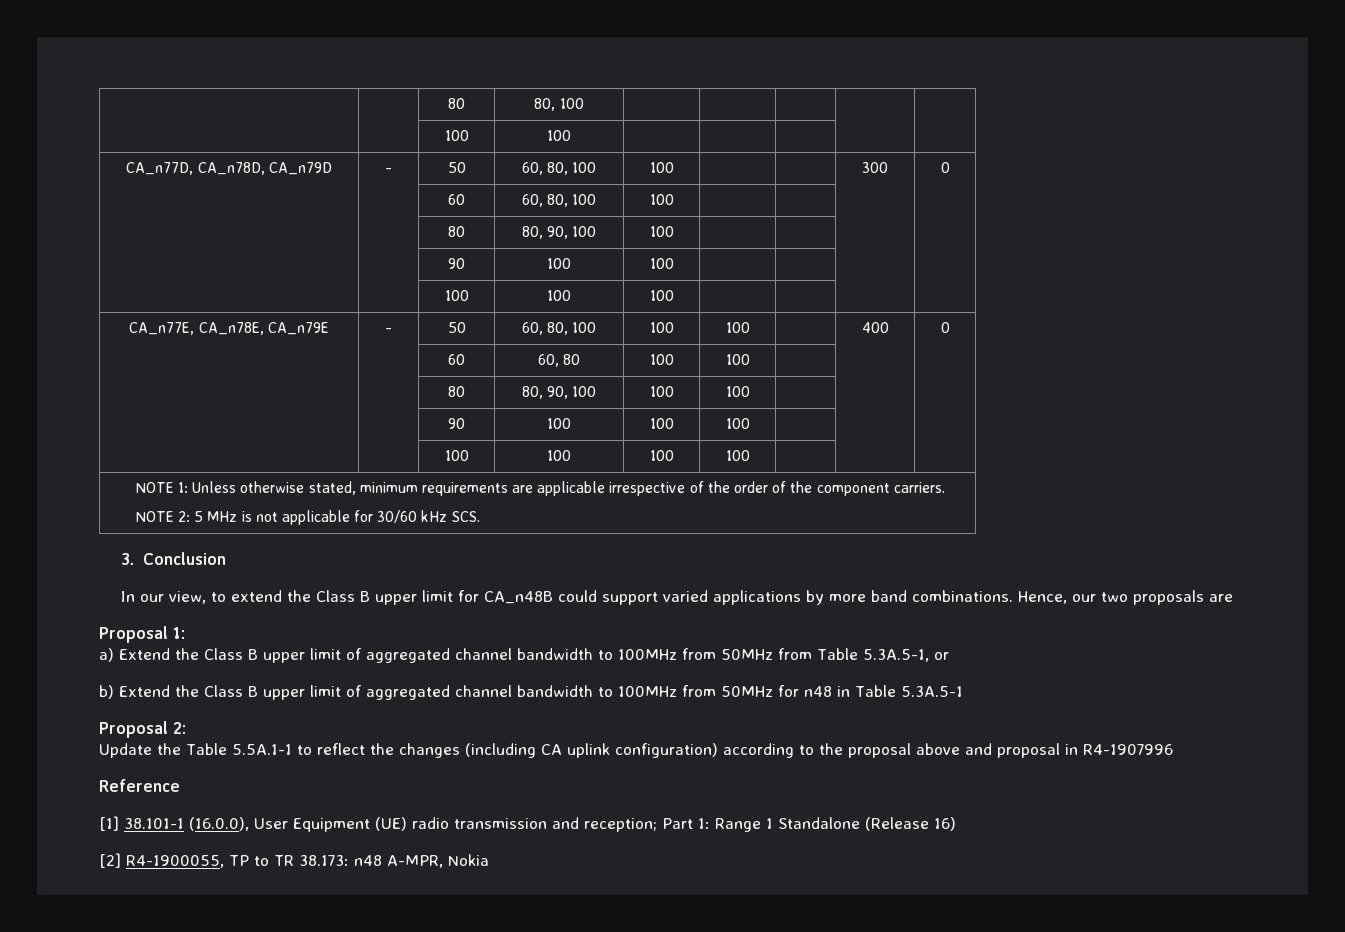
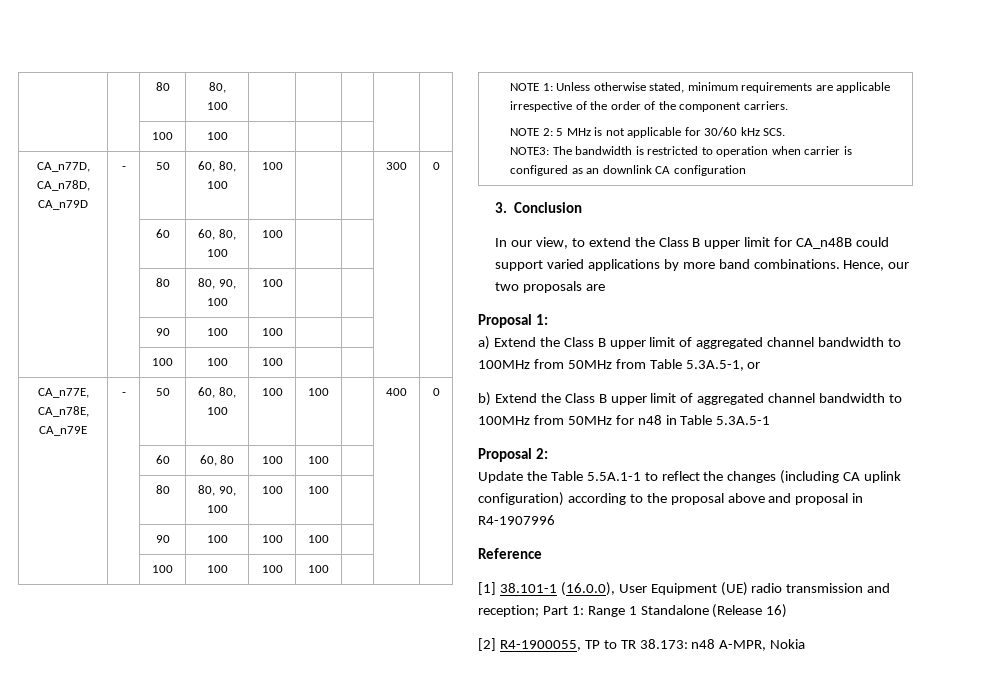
(480, 516) none -> [509,146,852,157] [509,165,746,176] // NOTE3: The bandwidth is restricted to operation when carrier is configured as an downlink CA configuration

